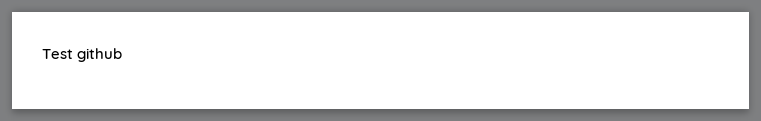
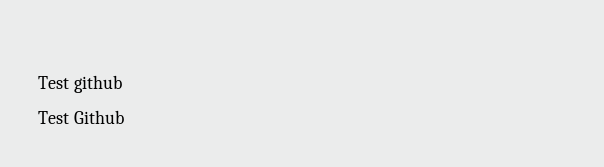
(123, 55) none -> [38,110,124,124] // Test Github

